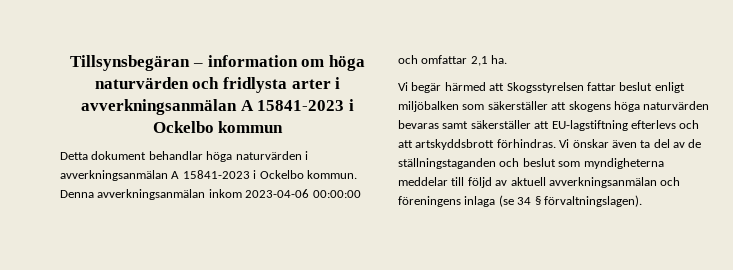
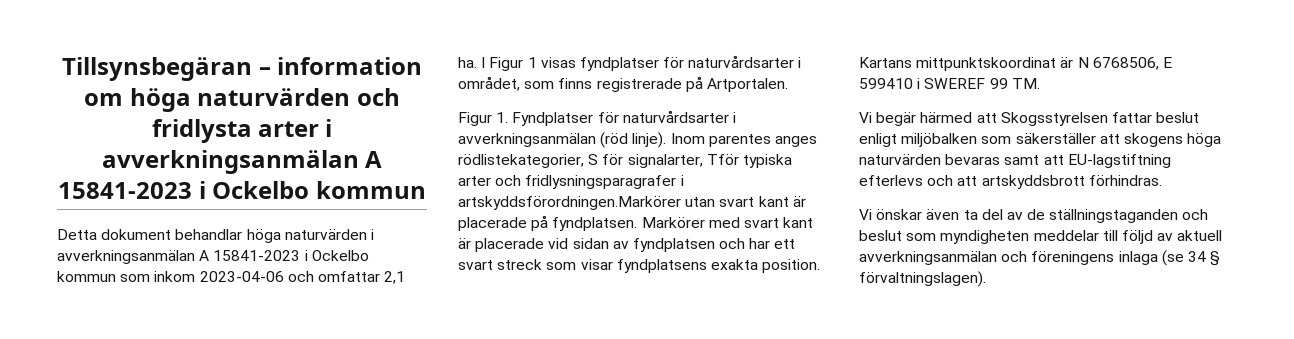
[306,170,357,179] [60,189,206,200] kommun. Denna avverkningsanmälan -> [57,271,151,282] kommun som
[312,190,361,198] 00:00:00 -> (284, 276) none
(508, 59) none -> [481,55,802,71] [458,76,788,92] [458,110,736,126] [458,132,817,148] [458,154,792,168] [458,175,684,189] [458,196,806,210] [458,215,814,231] [458,238,796,252] [458,259,821,273] [859,57,1172,71] [859,78,1040,89] I Figur 1 visas fyndplatser för naturvårdsarter i området, som finns registrerade på Artportalen. // Figur 1. Fyndplatser för naturvårdsarter i avverkningsanmälan (röd linje). Inom parentes anges rödlistekategorier, S för signalarter, Tför typiska arter och fridlysningsparagrafer i artskyddsförordningen.Markörer utan svart kant är placerade på fyndplatsen. Markörer med svart kant är placerade vid sidan av fyndplatsen och har ett svart streck som visar fyndplatsens exakta position. Kartans mittpunktskoordinat är N 6768506, E 599410 i SWEREF 99 TM.
[470,120,531,129] säkerställer -> (1040, 160) none
(556, 143) none -> (1162, 180) //
[583,158,664,169] myndigheterna -> [940,230,1030,244] myndigheten

